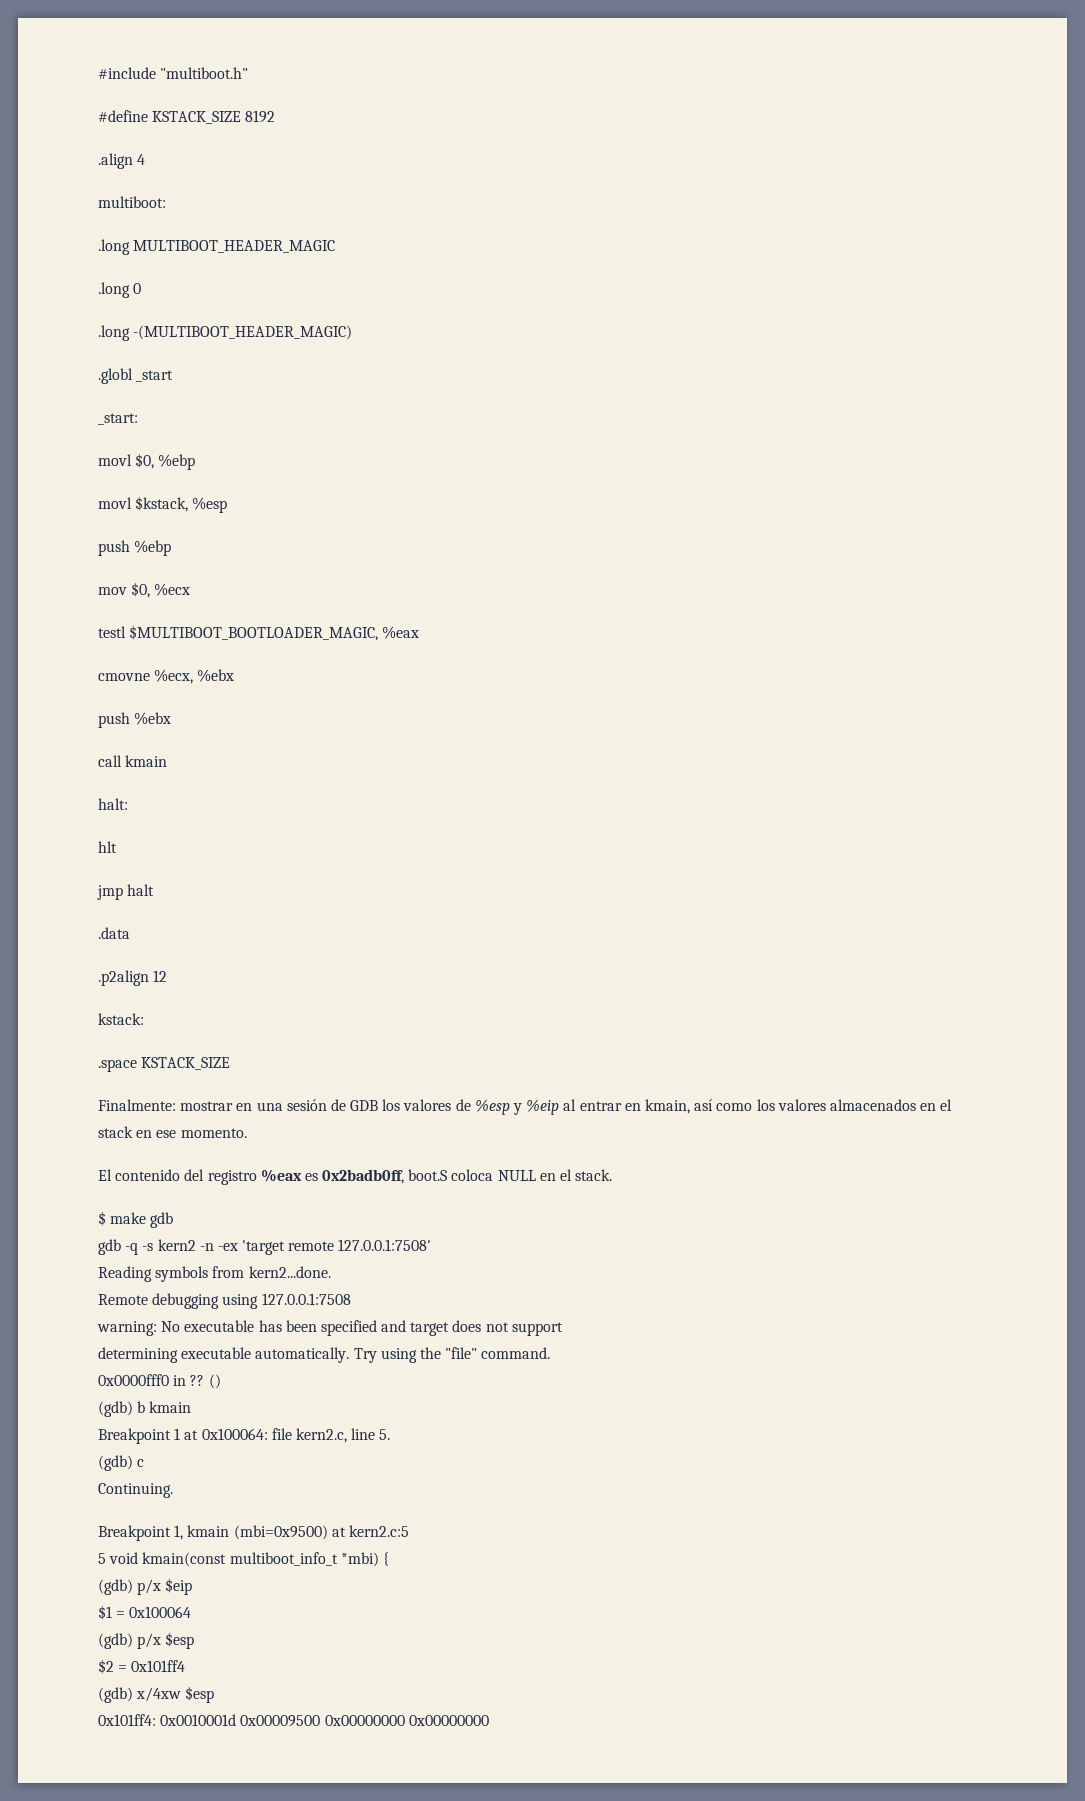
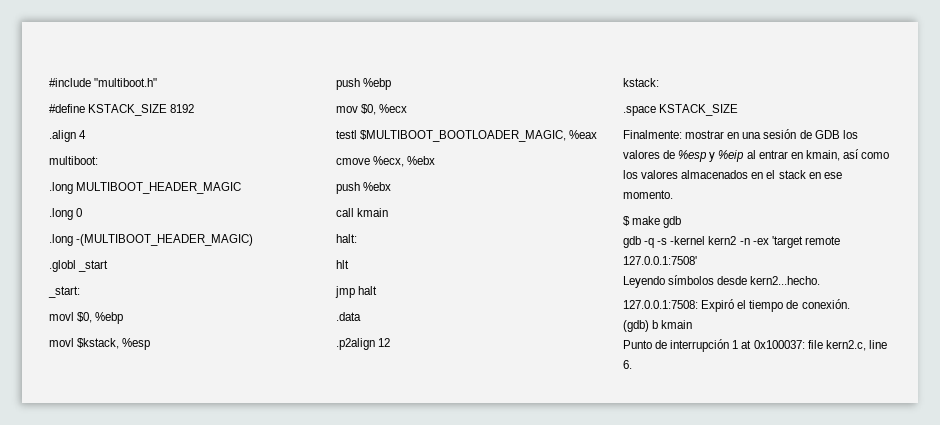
[98,673,150,681] cmovne -> [336,158,370,165] cmove
[98,1169,613,1185] // El contenido del registro %eax es 0x2badb0ff, boot.S coloca NULL en el stack. -> (673, 194) none
(154, 1247) none -> [670,236,706,245] -kernel
[98,1266,331,1282] [98,1293,351,1309] [97,1320,563,1336] [98,1347,551,1363] [98,1374,221,1389] Reading symbols from kern2...done. // Remote debugging using 127.0.0.1:7508 // warning: No executable has been specified and target does not support // determining executable automatically. Try using the "file" command. // 0x0000fff0 in ?? () -> [623,275,821,288] [623,299,850,312] Leyendo símbolos desde kern2...hecho. // 127.0.0.1:7508: Expiró el tiempo de conexión.
[98,1428,171,1444] Breakpoint -> [623,339,730,352] Punto de interrupción
[201,1428,268,1440] 0x100064: -> [753,340,805,349] 0x100037:
[379,1429,391,1440] [98,1455,145,1471] [98,1483,173,1498] [98,1525,409,1541] [98,1552,389,1567] [98,1578,193,1595] [98,1605,192,1620] [98,1632,195,1649] [98,1659,186,1674] [98,1686,215,1703] [98,1714,489,1727] 5. // (gdb) c // Continuing. // Breakpoint 1, kmain (mbi=0x9500) at kern2.c:5 // 5 void kmain(const multiboot_info_t *mbi) { // (gdb) p/x $eip // $1 = 0x100064 // (gdb) p/x $esp // $2 = 0x101ff4 // (gdb) x/4xw $esp // 0x101ff4: 0x0010001d 0x00009500 0x00000000 0x00000000 -> [623,360,632,369] 6.

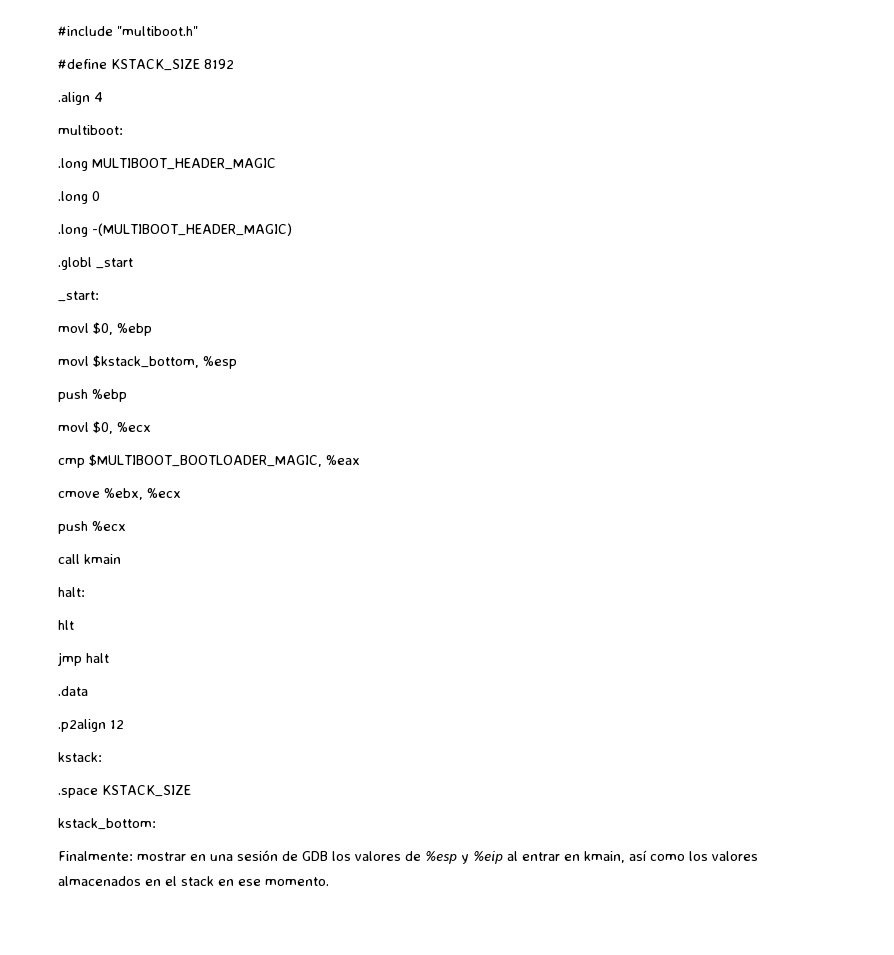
[77,338,120,349] $kstack, -> [93,355,199,368] $kstack_bottom,
[336,106,358,113] mov -> [58,422,89,432] movl
[336,130,357,139] testl -> [58,458,85,468] cmp
[373,156,436,167] [336,182,392,194] %ecx, %ebx // push %ebx -> [104,488,181,500] [58,521,126,534] %ebx, %ecx // push %ecx
(739, 110) none -> [58,818,156,830] // kstack_bottom:
[623,216,682,228] [623,236,840,248] [623,256,697,265] [623,275,821,288] [623,299,850,312] [623,320,693,332] [623,339,887,352] [623,360,632,369] // $ make gdb // gdb -q -s -kernel kern2 -n -ex 'target remote 127.0.0.1:7508' // Leyendo símbolos desde kern2...hecho. // 127.0.0.1:7508: Expiró el tiempo de conexión. // (gdb) b kmain // Punto de interrupción 1 at 0x100037: file kern2.c, line 6. -> (329, 881) none

